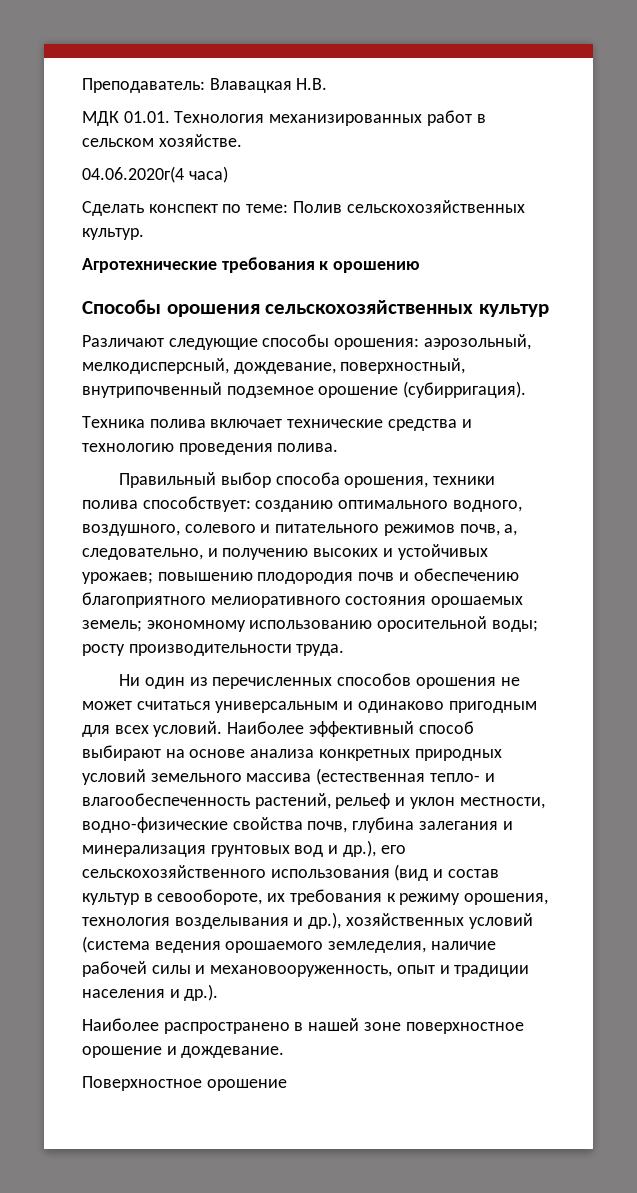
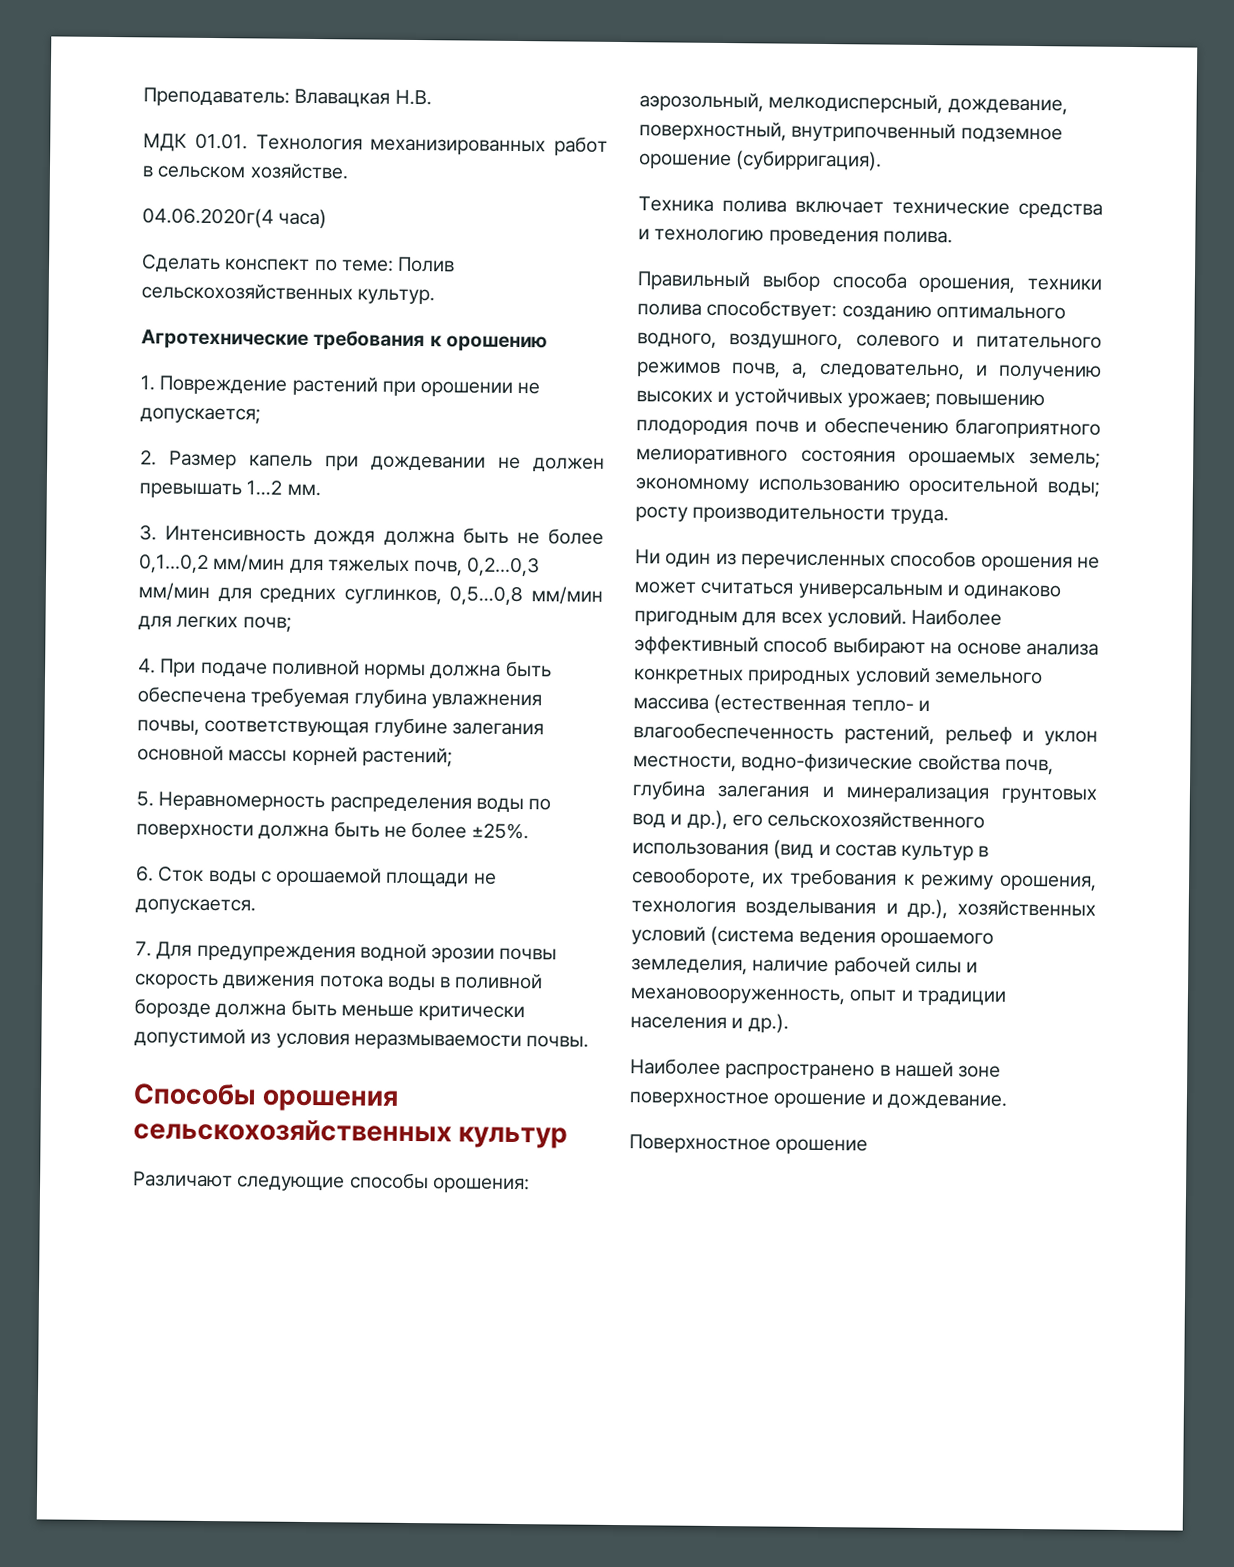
(421, 267) none -> [140,375,541,397] [140,407,261,424] [140,450,605,472] [139,480,321,499] [139,525,605,546] [139,554,541,577] [138,582,603,606] [138,615,292,632] [138,658,552,680] [137,686,542,710] [137,717,544,738] [137,745,453,767] [136,791,552,813] [136,821,530,840] [136,866,497,887] [135,898,256,915] [135,941,558,963] [134,973,544,991] [134,998,526,1022] [134,1028,590,1051] // 1. Повреждение растений при орошении не допускается; // 2. Размер капель при дождевании не должен превышать 1…2 мм. // 3. Интенсивность дождя должна быть не более 0,1…0,2 мм/мин для тяжелых почв, 0,2…0,3 мм/мин для средних суглинков, 0,5…0,8 мм/мин для легких почв; // 4. При подаче поливной нормы должна быть обеспечена требуемая глубина увлажнения почвы, соответствующая глубине залегания основной массы корней растений; // 5. Неравномерность распределения воды по поверхности должна быть не более ±25%. // 6. Сток воды с орошаемой площади не допускается. // 7. Для предупреждения водной эрозии почвы скорость движения потока воды в поливной борозде должна быть меньше критически допустимой из условия неразмываемости почвы.

